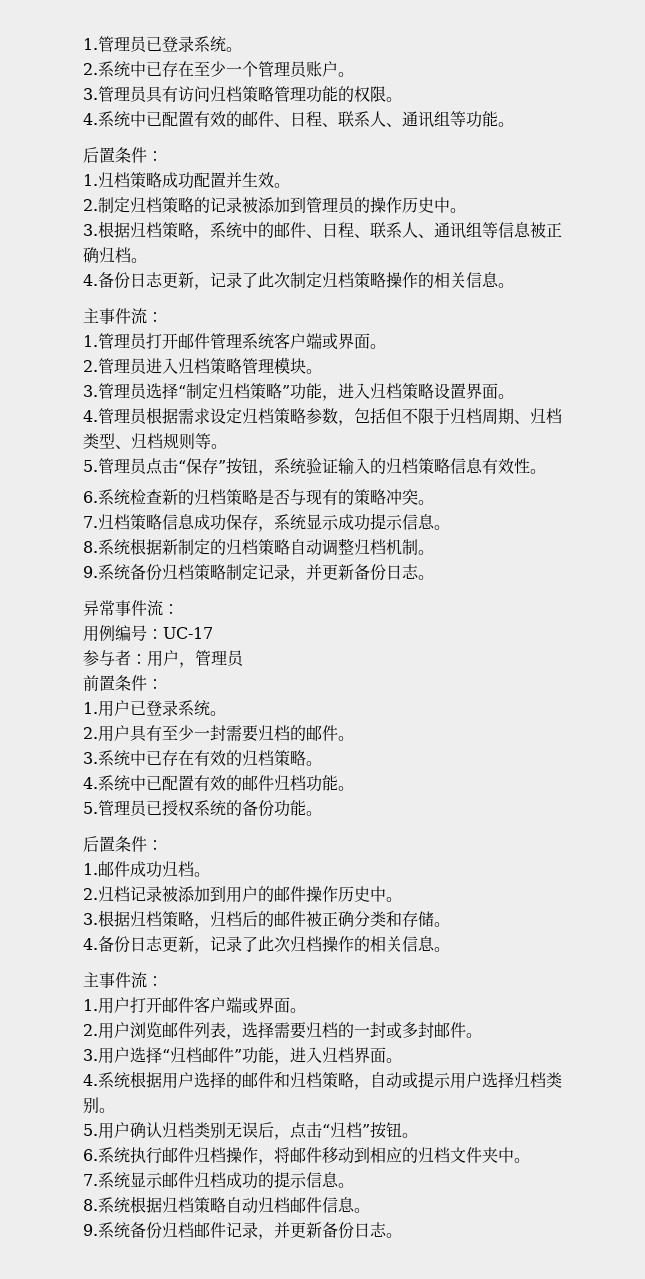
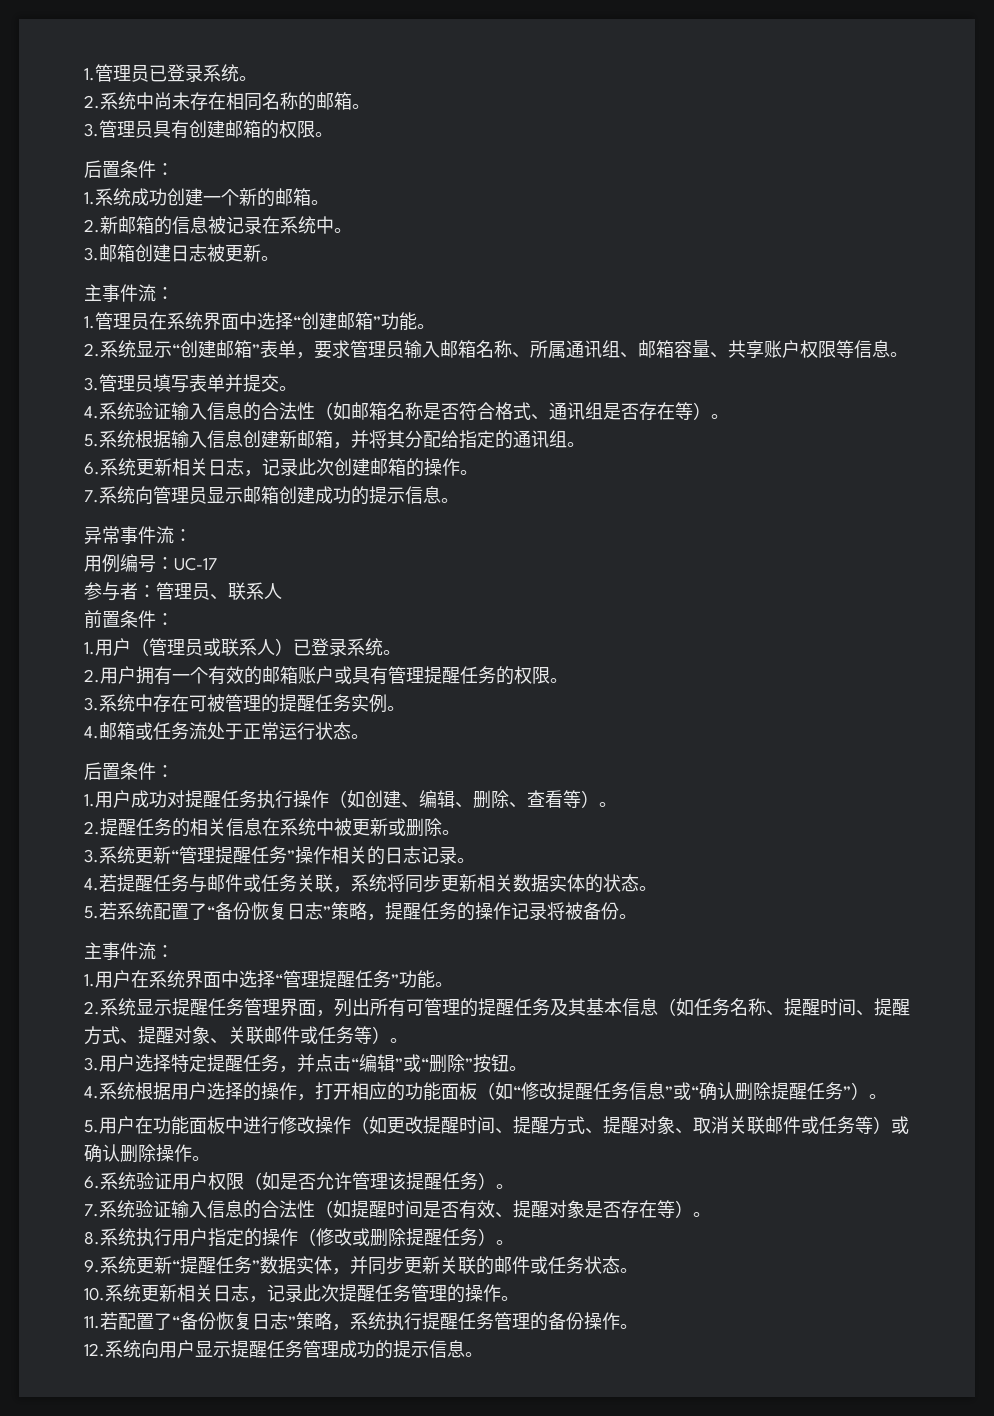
[146,61,354,78] [83,86,402,103] [83,111,514,128] [83,147,163,163] [83,172,290,189] [83,197,466,214] [83,221,562,240] [83,247,147,263] [83,272,499,290] 已存在至少一个管理员账户。 // 3.管理员具有访问归档策略管理功能的权限。 // 4.系统中已配置有效的邮件、日程、联系人、通讯组等功能。 // 后置条件： // 1.归档策略成功配置并生效。 // 2.制定归档策略的记录被添加到管理员的操作历史中。 // 3.根据归档策略，系统中的邮件、日程、联系人、通讯组等信息被正确归档。 // 4.备份日志更新，记录了此次制定归档策略操作的相关信息 -> [154,92,370,111] [84,120,333,139] [84,160,174,178] [84,188,329,207] [84,216,352,235] [84,244,261,262] 尚未存在相同名称的邮箱。 // 3.管理员具有创建邮箱的权限。 // 后置条件： // 1.系统成功创建一个新的邮箱。 // 2.新邮箱的信息被记录在系统中。 // 3.邮箱创建日志被更新
[146,332,386,350] [83,357,322,375] [83,383,514,401] [83,407,562,426] [83,433,227,450] [83,458,546,476] [83,489,434,505] [83,513,450,532] [83,538,434,556] [83,564,419,582] 打开邮件管理系统客户端或界面。 // 2.管理员进入归档策略管理模块。 // 3.管理员选择“制定归档策略”功能，进入归档策略设置界面。 // 4.管理员根据需求设定归档策略参数，包括但不限于归档周期、归档类型、归档规则等。 // 5.管理员点击“保存”按钮，系统验证输入的归档策略信息有效性。 // 6.系统检查新的归档策略是否与现有的策略冲突。 // 7.归档策略信息成功保存，系统显示成功提示信息。 // 8.系统根据新制定的归档策略自动调整归档机制。 // 9.系统备份归档策略制定记录，并更新备份日志 -> [149,312,435,331] [84,340,908,359] [84,374,297,393] [84,402,729,421] [84,430,585,449] [84,458,478,477] [84,486,441,505] 在系统界面中选择“创建邮箱”功能。 // 2.系统显示“创建邮箱”表单，要求管理员输入邮箱名称、所属通讯组、邮箱容量、共享账户权限等信息。 // 3.管理员填写表单并提交。 // 4.系统验证输入信息的合法性（如邮箱名称是否符合格式、通讯组是否存在等）。 // 5.系统根据输入信息创建新邮箱，并将其分配给指定的通讯组。 // 6.系统更新相关日志，记录此次创建邮箱的操作。 // 7.系统向管理员显示邮箱创建成功的提示信息
[147,650,244,668] 用户，管理员 -> [156,582,282,600] 管理员、联系人
(130, 708) none -> [131,638,293,656] （管理员或联系人）
[130,725,354,742] [83,750,322,766] [83,775,354,792] [83,800,322,817] [83,836,163,852] [83,861,210,878] [83,886,402,903] [83,910,450,929] [83,936,435,954] 具有至少一封需要归档的邮件。 // 3.系统中已存在有效的归档策略。 // 4.系统中已配置有效的邮件归档功能。 // 5.管理员已授权系统的备份功能。 // 后置条件： // 1.邮件成功归档。 // 2.归档记录被添加到用户的邮件操作历史中。 // 3.根据归档策略，归档后的邮件被正确分类和存储。 // 4.备份日志更新，记录了此次归档操作的相关信息 -> [136,666,568,685] [84,694,405,713] [84,722,369,740] [84,762,174,780] [84,790,617,809] [84,818,460,837] [84,846,475,865] [84,874,657,893] [84,902,619,921] 拥有一个有效的邮箱账户或具有管理提醒任务的权限。 // 3.系统中存在可被管理的提醒任务实例。 // 4.邮箱或任务流处于正常运行状态。 // 后置条件： // 1.用户成功对提醒任务执行操作（如创建、编辑、删除、查看等）。 // 2.提醒任务的相关信息在系统中被更新或删除。 // 3.系统更新“管理提醒任务”操作相关的日志记录。 // 4.若提醒任务与邮件或任务关联，系统将同步更新相关数据实体的状态。 // 5.若系统配置了“备份恢复日志”策略，提醒任务的操作记录将被备份
[130,996,306,1014] [83,1022,482,1040] [83,1047,386,1065] 打开邮件客户端或界面。 // 2.用户浏览邮件列表，选择需要归档的一封或多封邮件。 // 3.用户选择“归档邮件”功能，进入归档界面 -> [131,970,453,989] [84,998,910,1017] [84,1026,408,1045] [84,1054,509,1073] 在系统界面中选择“管理提醒任务”功能。 // 2.系统显示提醒任务管理界面，列出所有可管理的提醒任务及其基本信息（如任务名称、提醒时间、提醒方式、提醒对象、关联邮件或任务等）。 // 3.用户选择特定提醒任务，并点击“编辑”或“删除”按钮
[242,1071,562,1090] [83,1097,115,1113] [83,1122,418,1140] [83,1147,530,1165] [83,1171,354,1189] [83,1196,370,1214] [83,1222,387,1240] 邮件和归档策略，自动或提示用户选择归档类别。 // 5.用户确认归档类别无误后，点击“归档”按钮。 // 6.系统执行邮件归档操作，将邮件移动到相应的归档文件夹中。 // 7.系统显示邮件归档成功的提示信息。 // 8.系统根据归档策略自动归档邮件信息。 // 9.系统备份归档邮件记录，并更新备份日志 -> [261,1082,887,1101] [84,1116,909,1135] [84,1144,210,1163] [84,1172,514,1190] [84,1200,711,1219] [84,1228,514,1247] [84,1256,638,1275] [84,1284,519,1303] [84,1312,638,1331] [84,1340,465,1359] 操作，打开相应的功能面板（如“修改提醒任务信息”或“确认删除提醒任务”）。 // 5.用户在功能面板中进行修改操作（如更改提醒时间、提醒方式、提醒对象、取消关联邮件或任务等）或确认删除操作。 // 6.系统验证用户权限（如是否允许管理该提醒任务）。 // 7.系统验证输入信息的合法性（如提醒时间是否有效、提醒对象是否存在等）。 // 8.系统执行用户指定的操作（修改或删除提醒任务）。 // 9.系统更新“提醒任务”数据实体，并同步更新关联的邮件或任务状态。 // 10.系统更新相关日志，记录此次提醒任务管理的操作。 // 11.若配置了“备份恢复日志”策略，系统执行提醒任务管理的备份操作。 // 12.系统向用户显示提醒任务管理成功的提示信息

